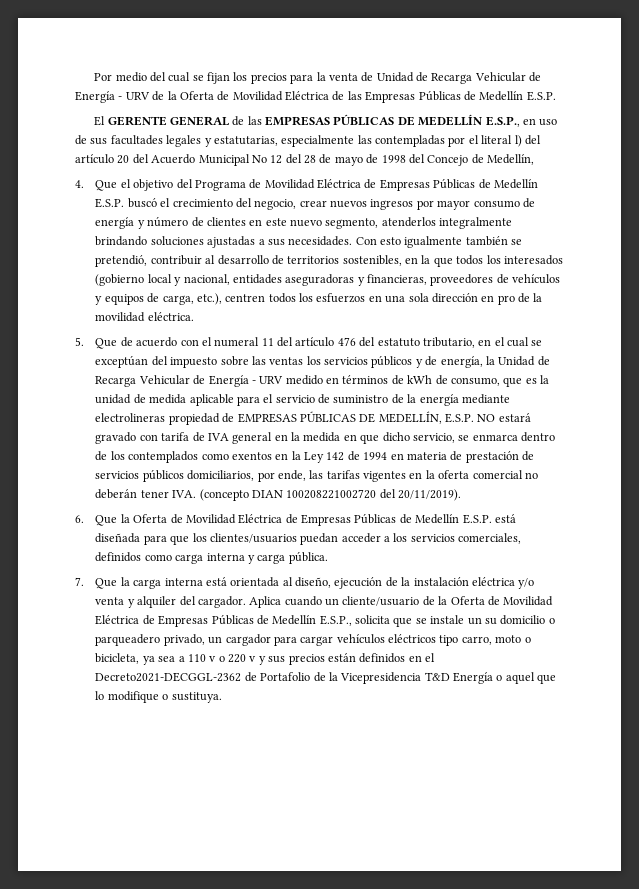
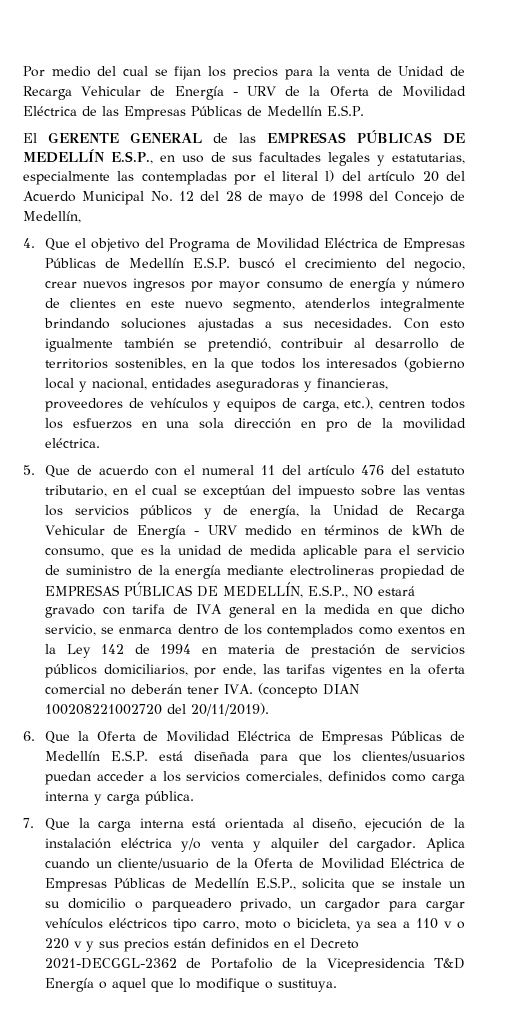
[251,155,267,163] No -> [150,191,173,202] No.
[445,413,475,423] E.S.P. -> [307,585,348,598] E.S.P.,
[95,672,242,682] Decreto2021-DECGGL-2362 -> [309,938,359,949] [44,958,177,969] Decreto 2021-DECGGL-2362

